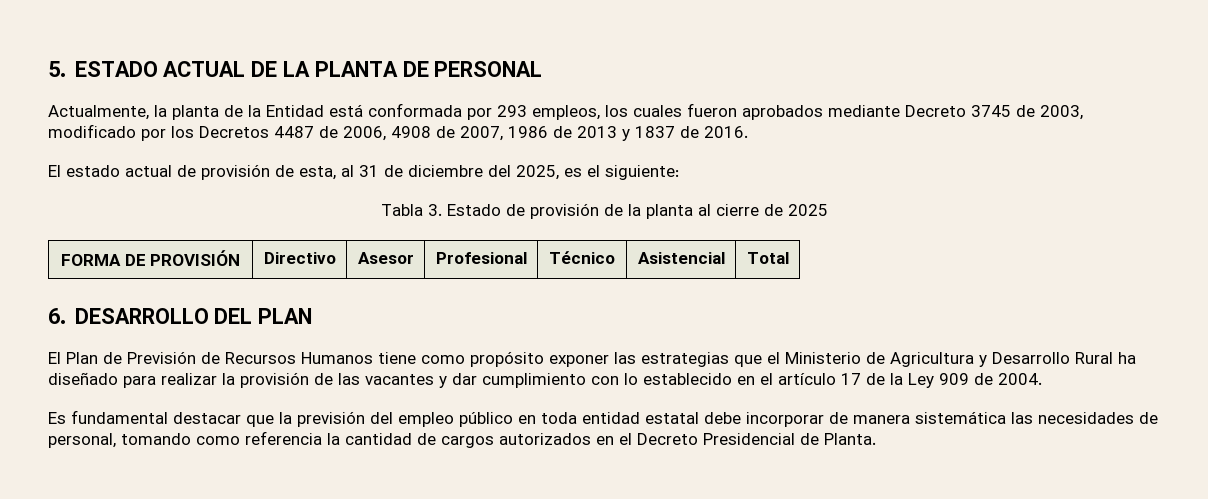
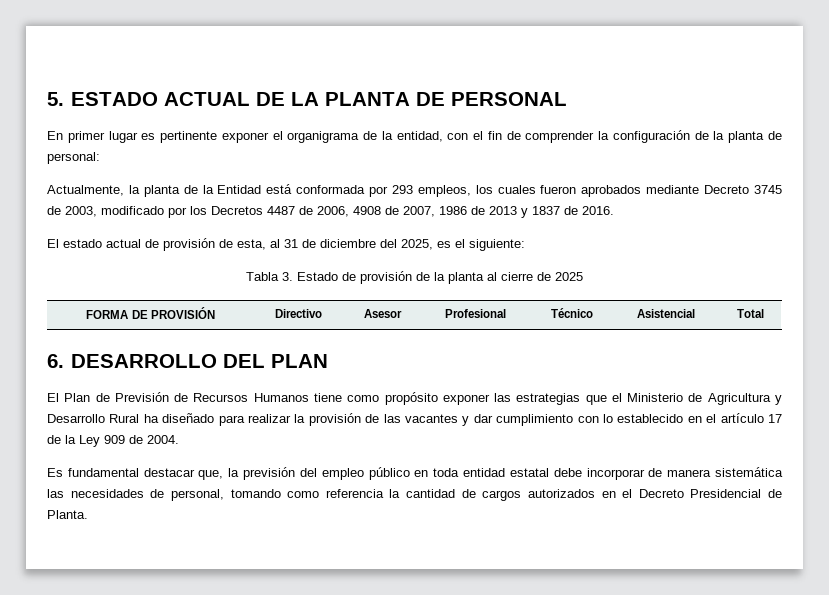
(543, 69) none -> [47,130,783,143] [47,152,100,164] // En primer lugar es pertinente exponer el organigrama de la entidad, con el fin de comprender la configuración de la planta de personal:
[246,415,274,427] que -> [198,470,224,480] que,

